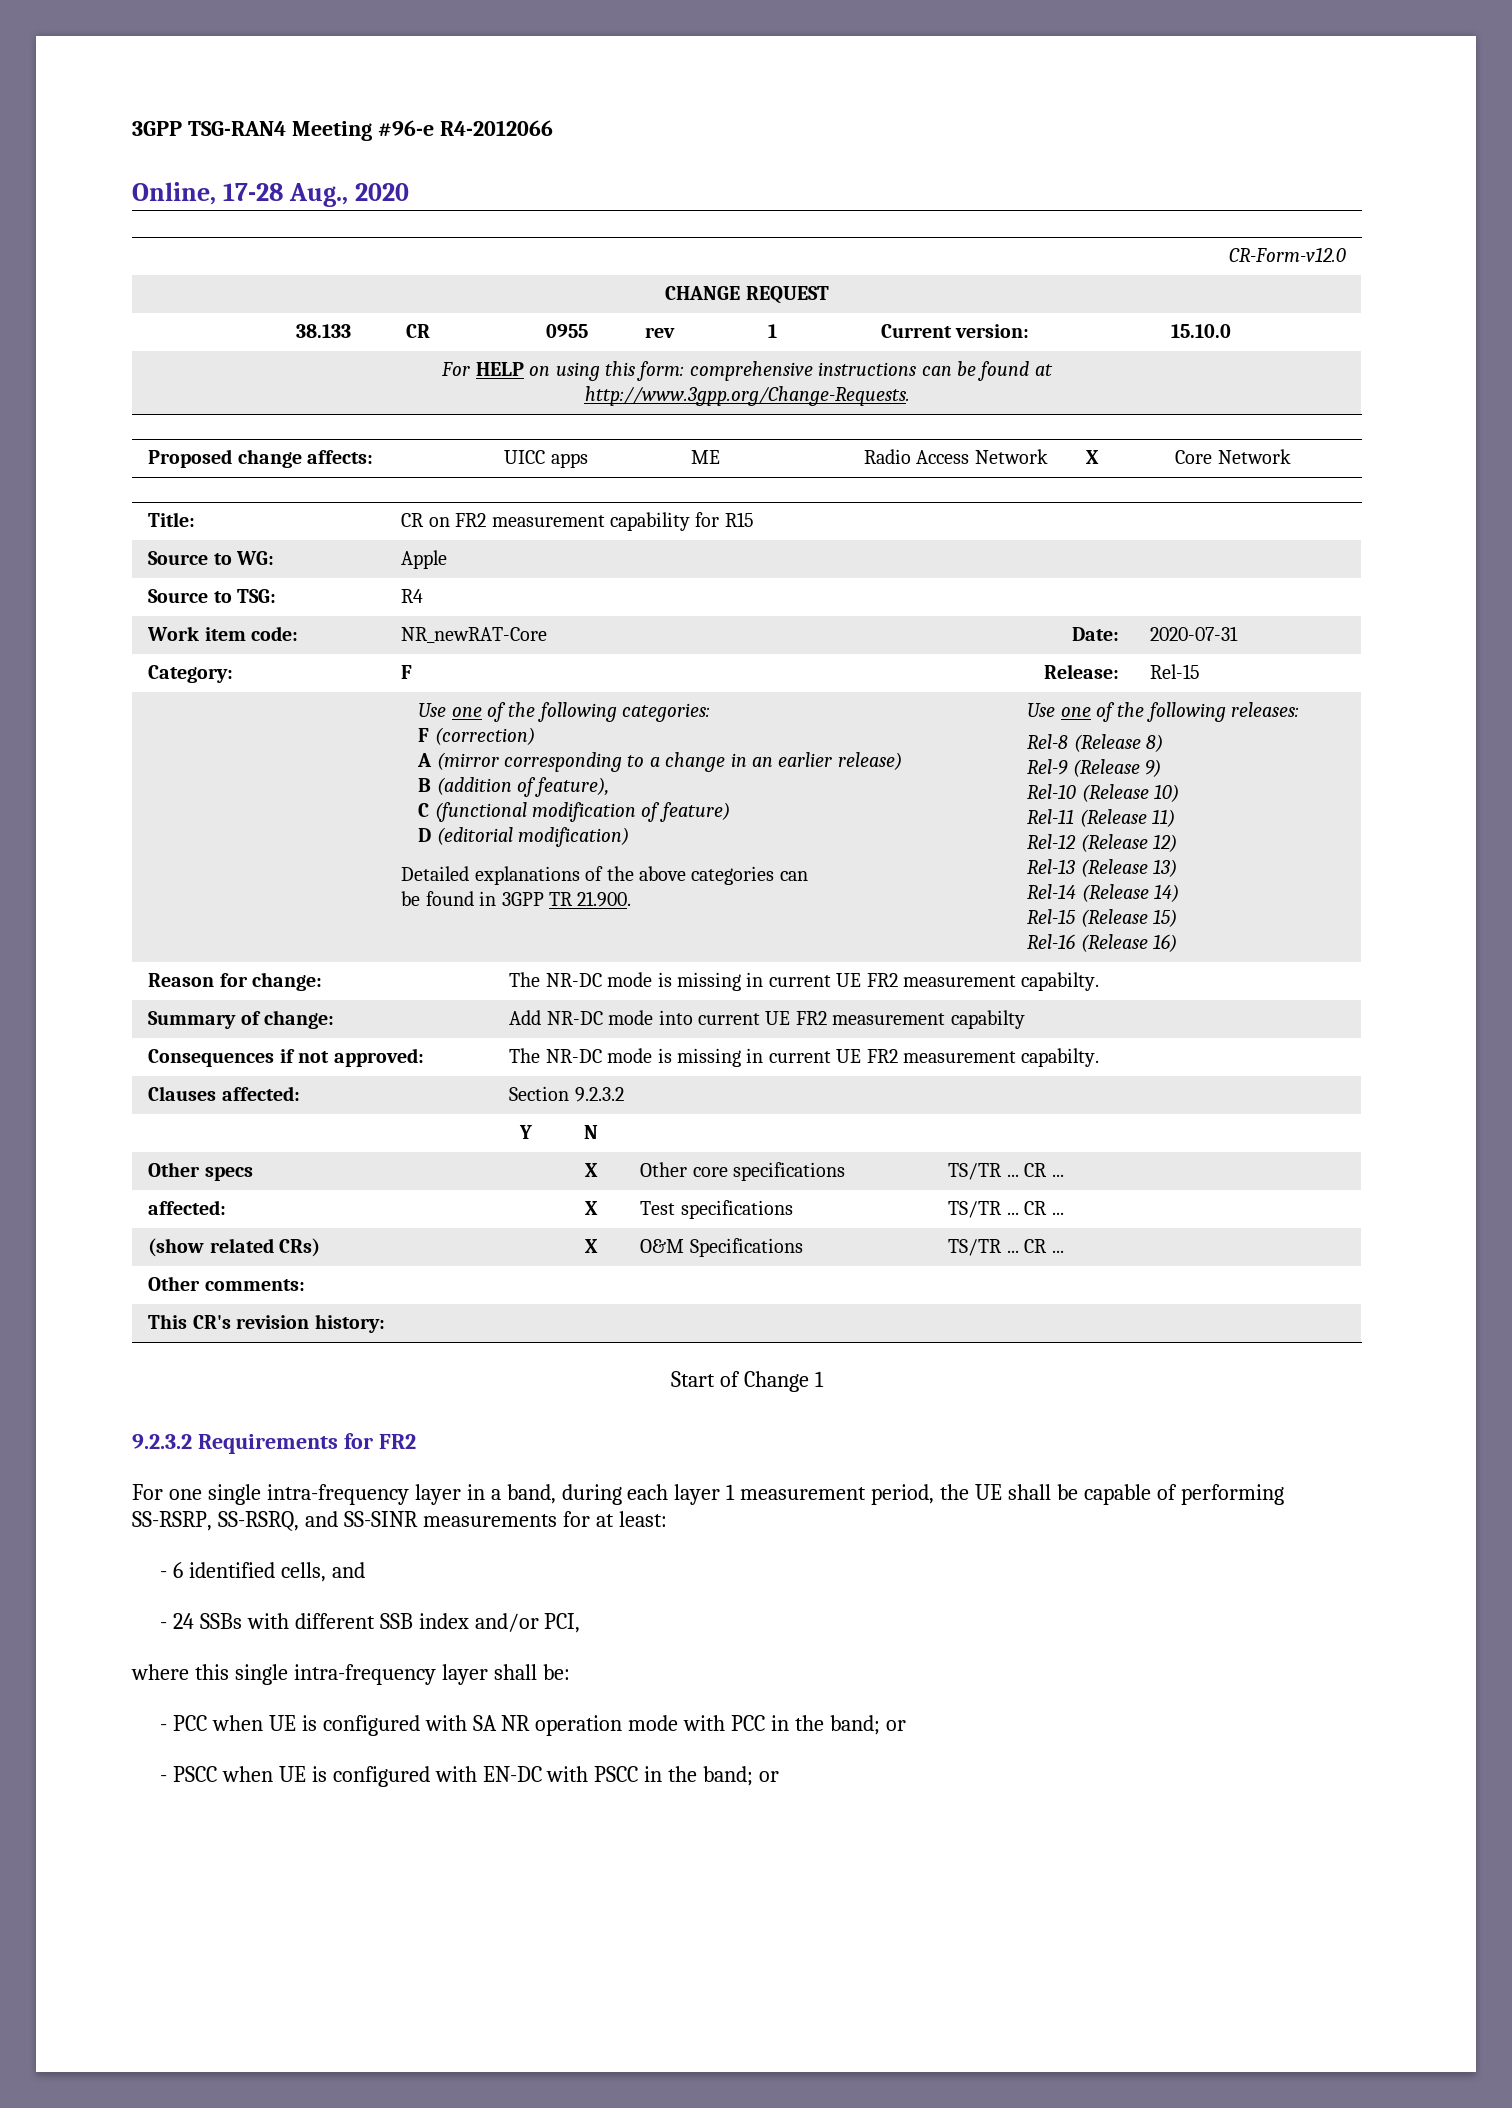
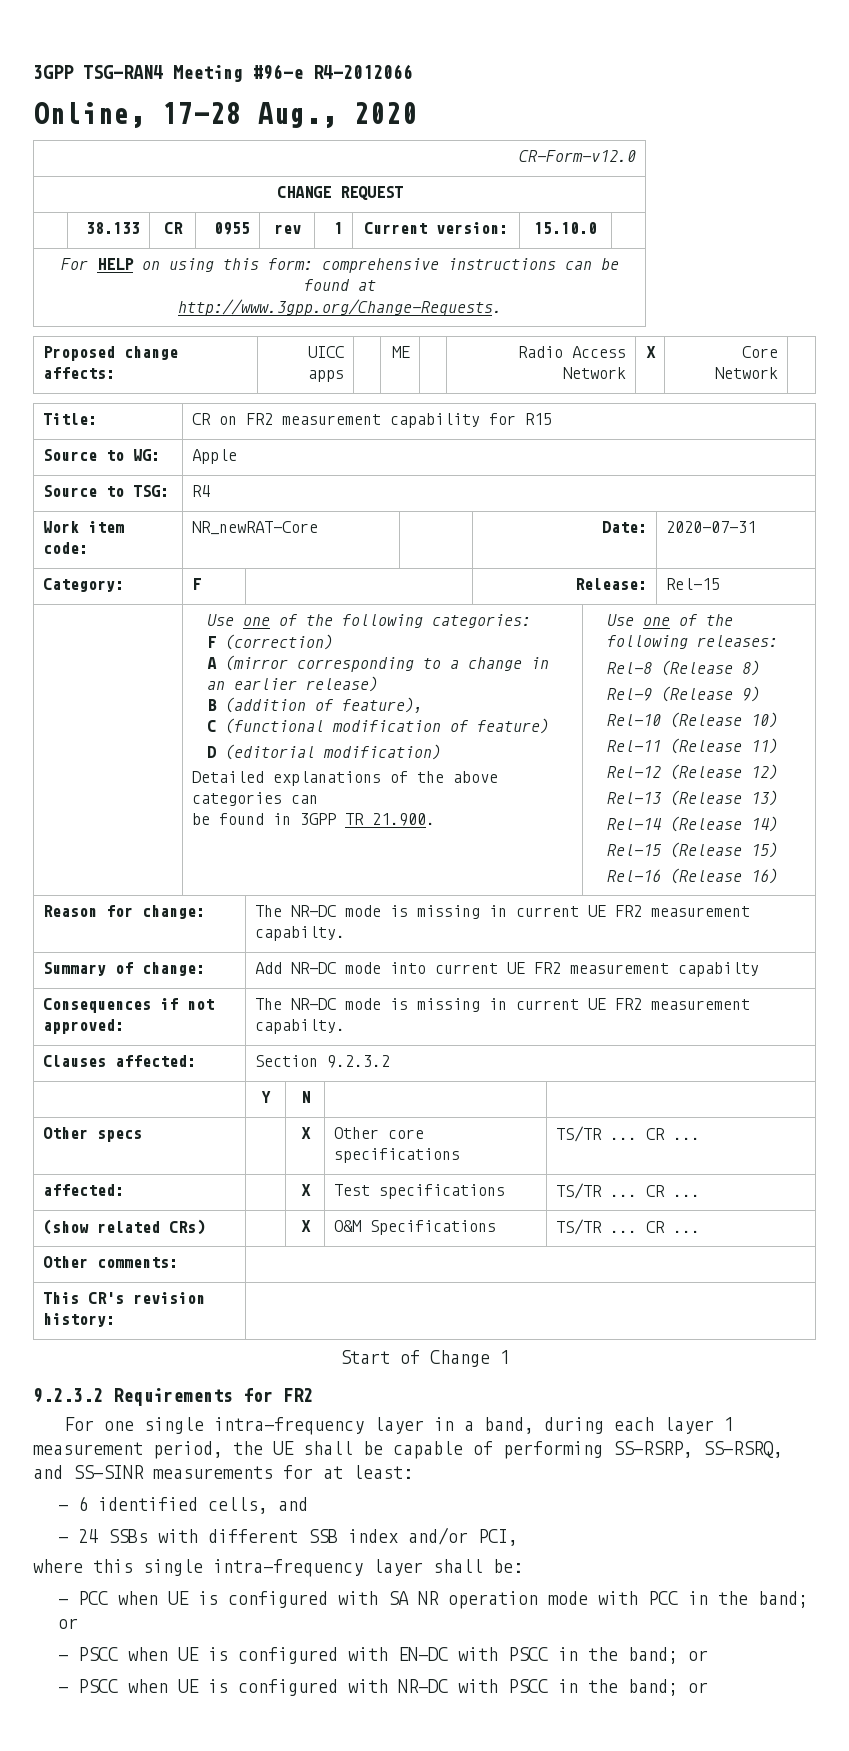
(780, 1776) none -> [57,1679,708,1696] // - PSCC when UE is configured with NR-DC with PSCC in the band; or

